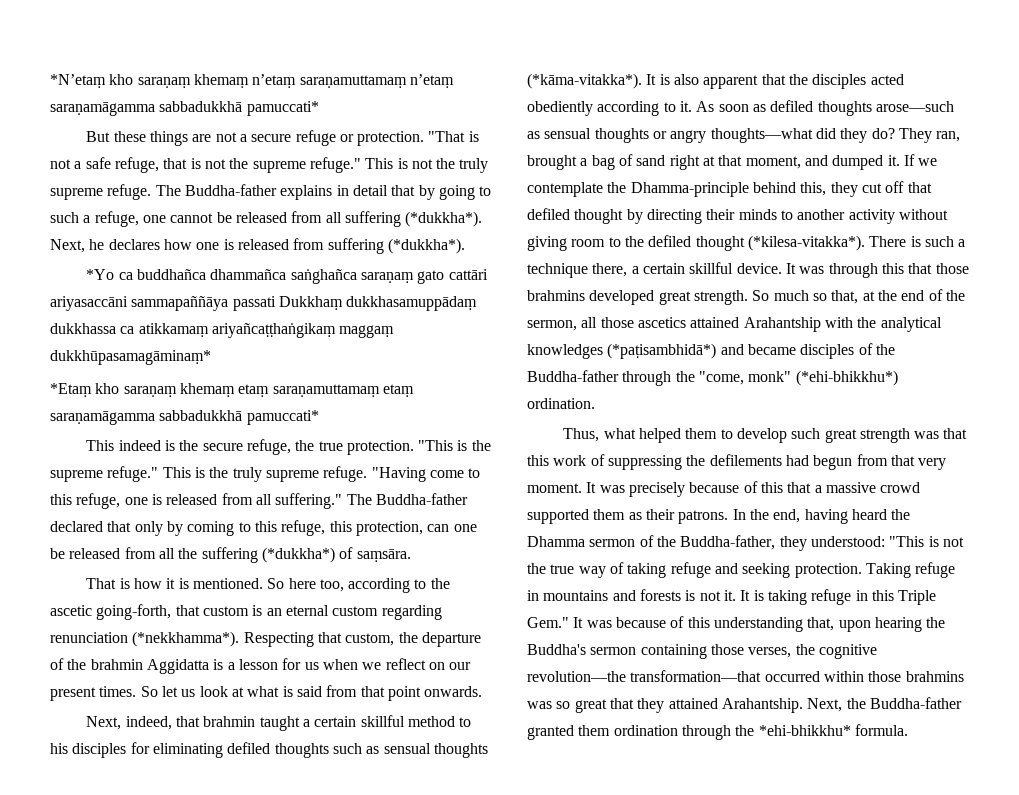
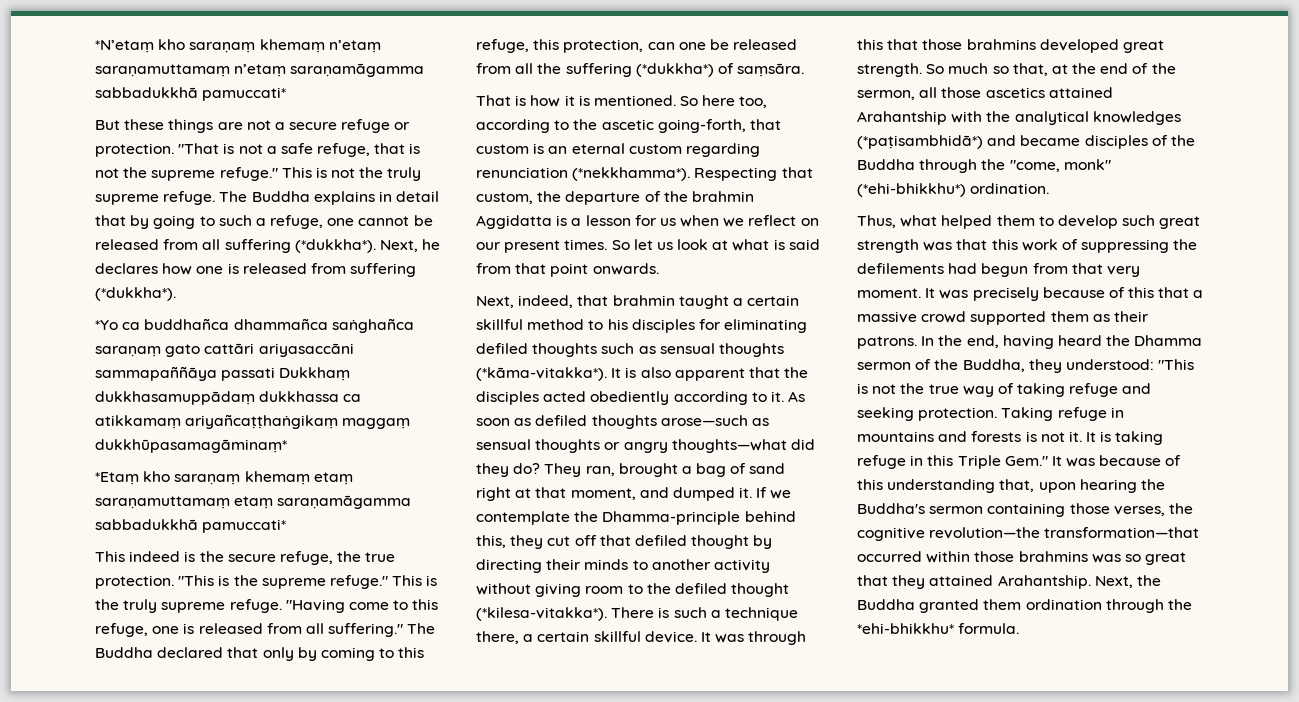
[184,184,277,196] Buddha-father -> [251,191,310,202] Buddha
[375,493,468,505] Buddha-father -> [95,647,153,658] Buddha
[527,370,619,382] Buddha-father -> [857,159,915,170] Buddha
[680,535,776,550] Buddha-father, -> [962,359,1025,372] Buddha,
[869,697,962,709] Buddha-father -> [857,599,915,610] Buddha

